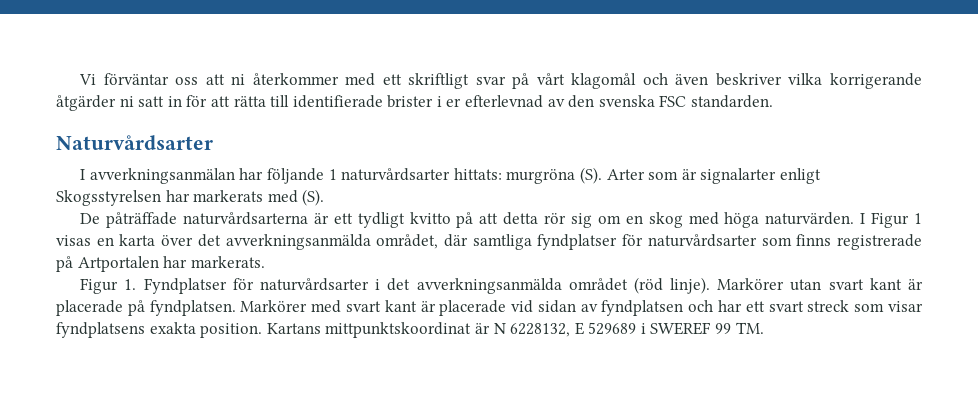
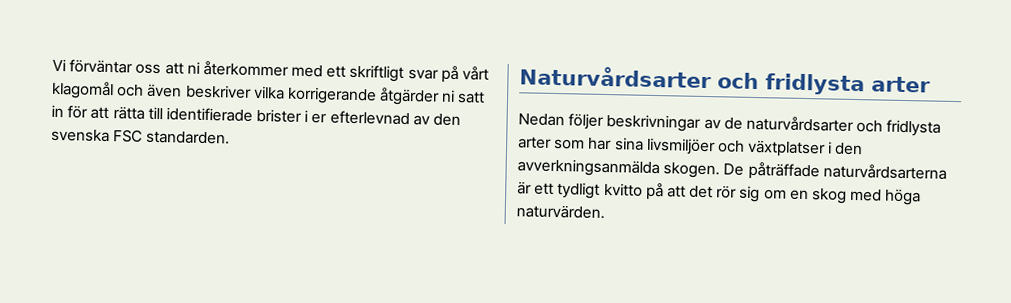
[80,167,821,184] [56,189,325,206] // I avverkningsanmälan har följande 1 naturvårdsarter hittats: murgröna (S). Arter som är signalarter enligt Skogsstyrelsen har markerats med (S). // -> [717,72,931,96] [518,113,942,137] [518,136,864,158] [517,158,721,179] och fridlysta arter // Nedan följer beskrivningar av de naturvårdsarter och fridlysta arter som har sina livsmiljöer och växtplatser i den avverkningsanmälda skogen.
[503,212,539,225] detta -> [689,185,714,199] det
[860,212,922,228] [56,234,922,250] [56,256,265,272] [80,277,924,294] [56,300,923,316] [56,322,764,338] I Figur 1 visas en karta över det avverkningsanmälda området, där samtliga fyndplatser för naturvårdsarter som finns registrerade på Artportalen har markerats. // Figur 1. Fyndplatser för naturvårdsarter i det avverkningsanmälda området (röd linje). Markörer utan svart kant är placerade på fyndplatsen. Markörer med svart kant är placerade vid sidan av fyndplatsen och har ett svart streck som visar fyndplatsens exakta position. Kartans mittpunktskoordinat är N 6228132, E 529689 i SWEREF 99 TM. -> (605, 212) none

